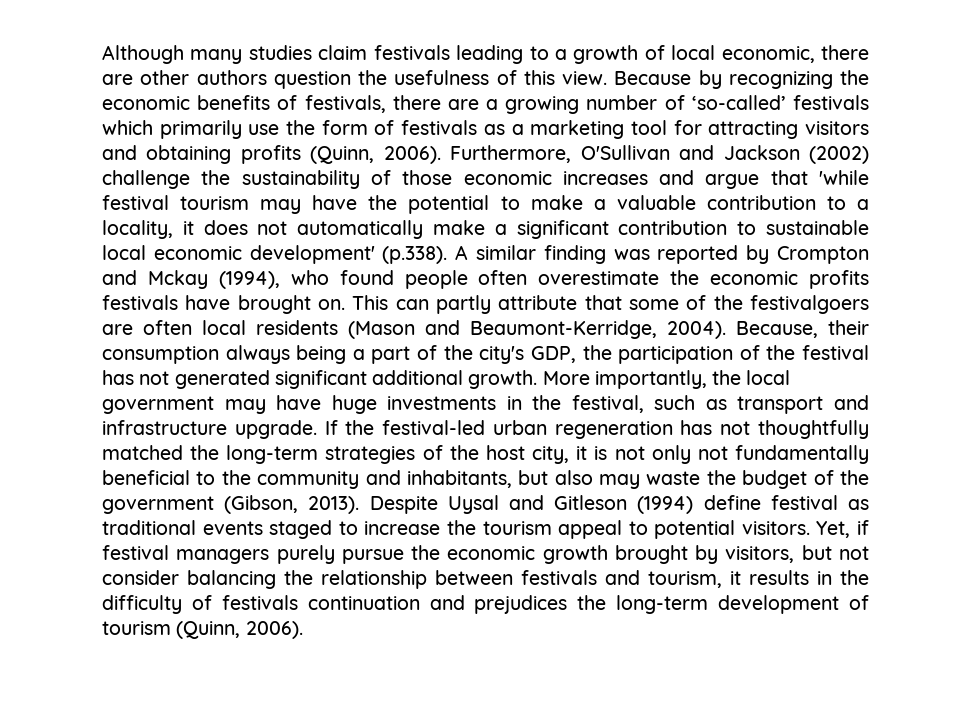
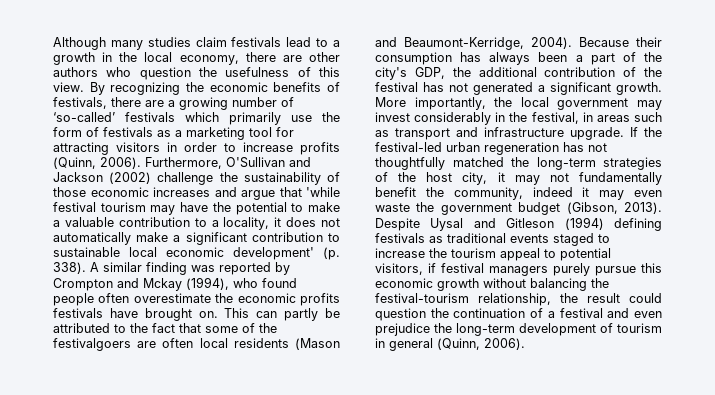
[456,45,524,64] leading -> [286,37,312,47] lead
[644,45,815,63] of local economic, -> [102,52,239,65] in the local economy,
(267, 77) none -> [106,67,132,77] who
[614,70,722,89] Because by -> [89,82,105,95] By
[102,145,232,164] and obtaining -> [167,142,293,152] in order to increase
[382,246,448,264] (p.338). -> [323,247,340,260] [53,262,86,274] (p. 338).
[498,295,578,310] attribute -> [325,308,340,318] [53,323,175,333] be attributed to the fact
[736,321,818,338] Because, -> [579,37,629,47] Because
[225,345,347,364] always being -> [460,52,568,65] has always been
[618,346,734,364] participation -> [478,67,616,77] additional contribution
[274,370,464,389] significant additional -> [538,82,611,95] a significant
[276,395,497,414] have huge investments -> [375,112,492,125] invest considerably
(644, 404) none -> [582,112,630,122] in areas
[594,445,869,464] [102,470,869,489] [102,496,214,514] is not only not fundamentally beneficial to the community and inhabitants, but also may waste the budget of the government -> [514,172,662,185] [375,187,662,200] [375,202,561,215] may not fundamentally benefit the community, indeed it may even waste the government budget
[703,495,838,510] define festival -> [614,218,662,231] [375,233,425,243] defining festivals
[741,521,851,538] visitors. Yet, -> [375,263,423,275] visitors,
[411,545,441,560] the -> [641,263,662,273] this
[614,545,869,564] [102,570,869,589] [102,595,568,614] brought by visitors, but not consider balancing the relationship between festivals and tourism, it results in the difficulty of festivals continuation and prejudices -> [483,278,609,291] [375,293,662,306] [375,308,662,321] [375,323,430,336] without balancing the festival-tourism relationship, the result could question the continuation of a festival and even prejudice
(171, 628) none -> [375,338,433,351] in general

